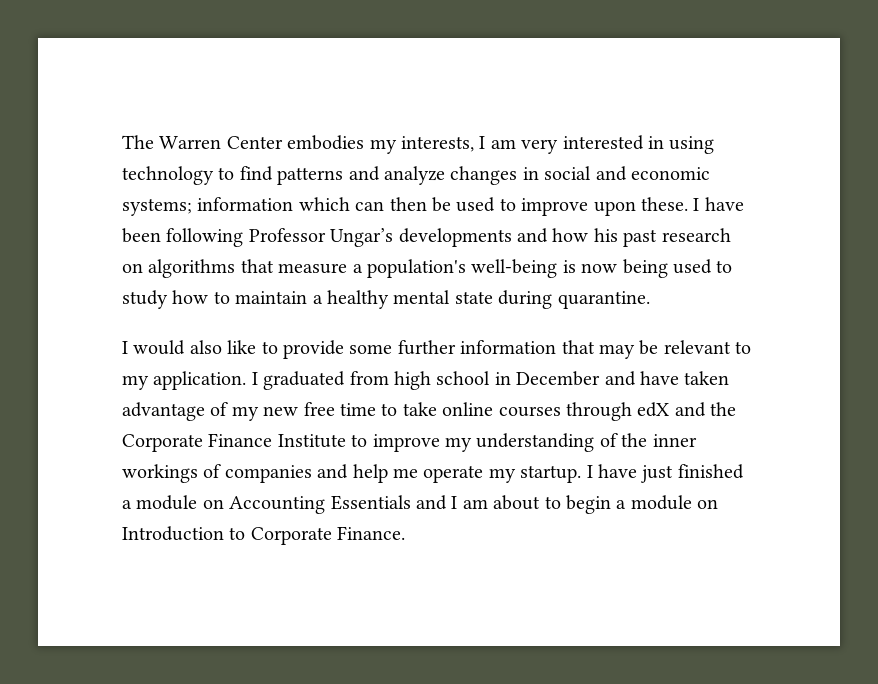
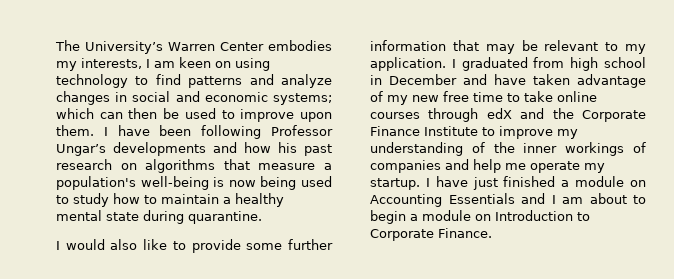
(154, 142) none -> [85,41,163,54] University’s
[521,135,664,154] very interested in -> [179,57,231,68] keen on
[197,197,294,211] information -> (332, 99) none
[640,197,688,211] these. -> [56,125,94,136] them.

